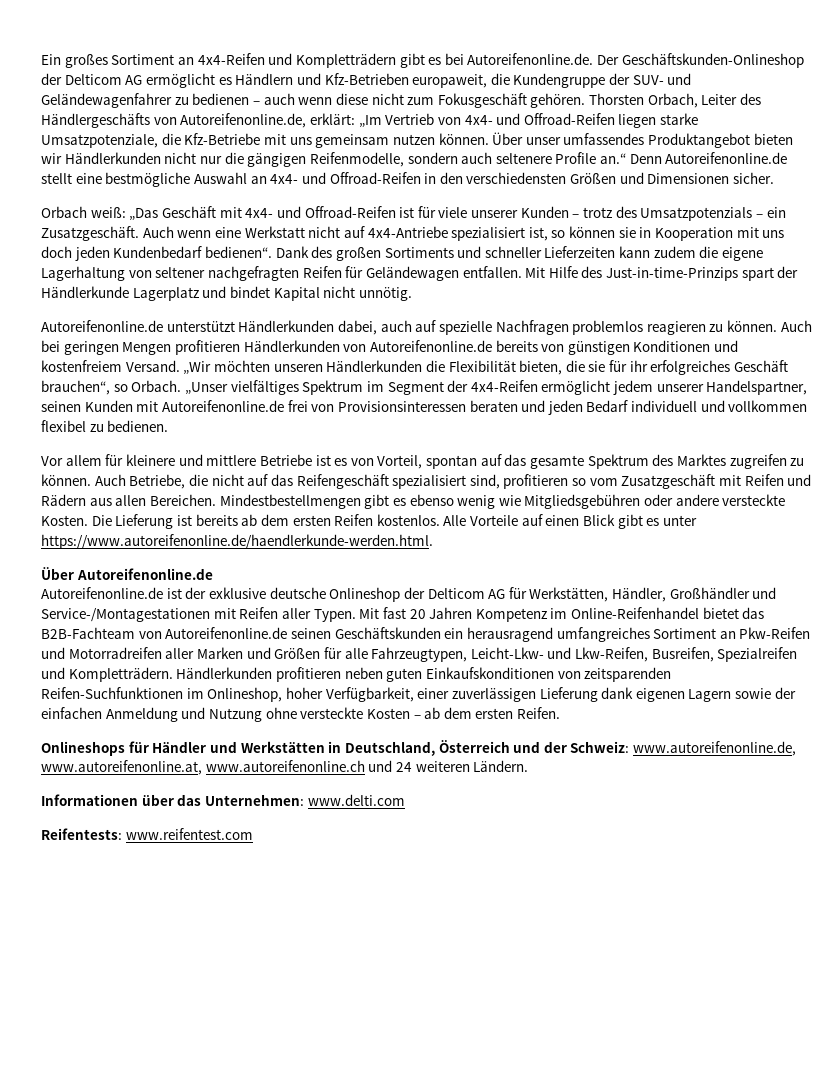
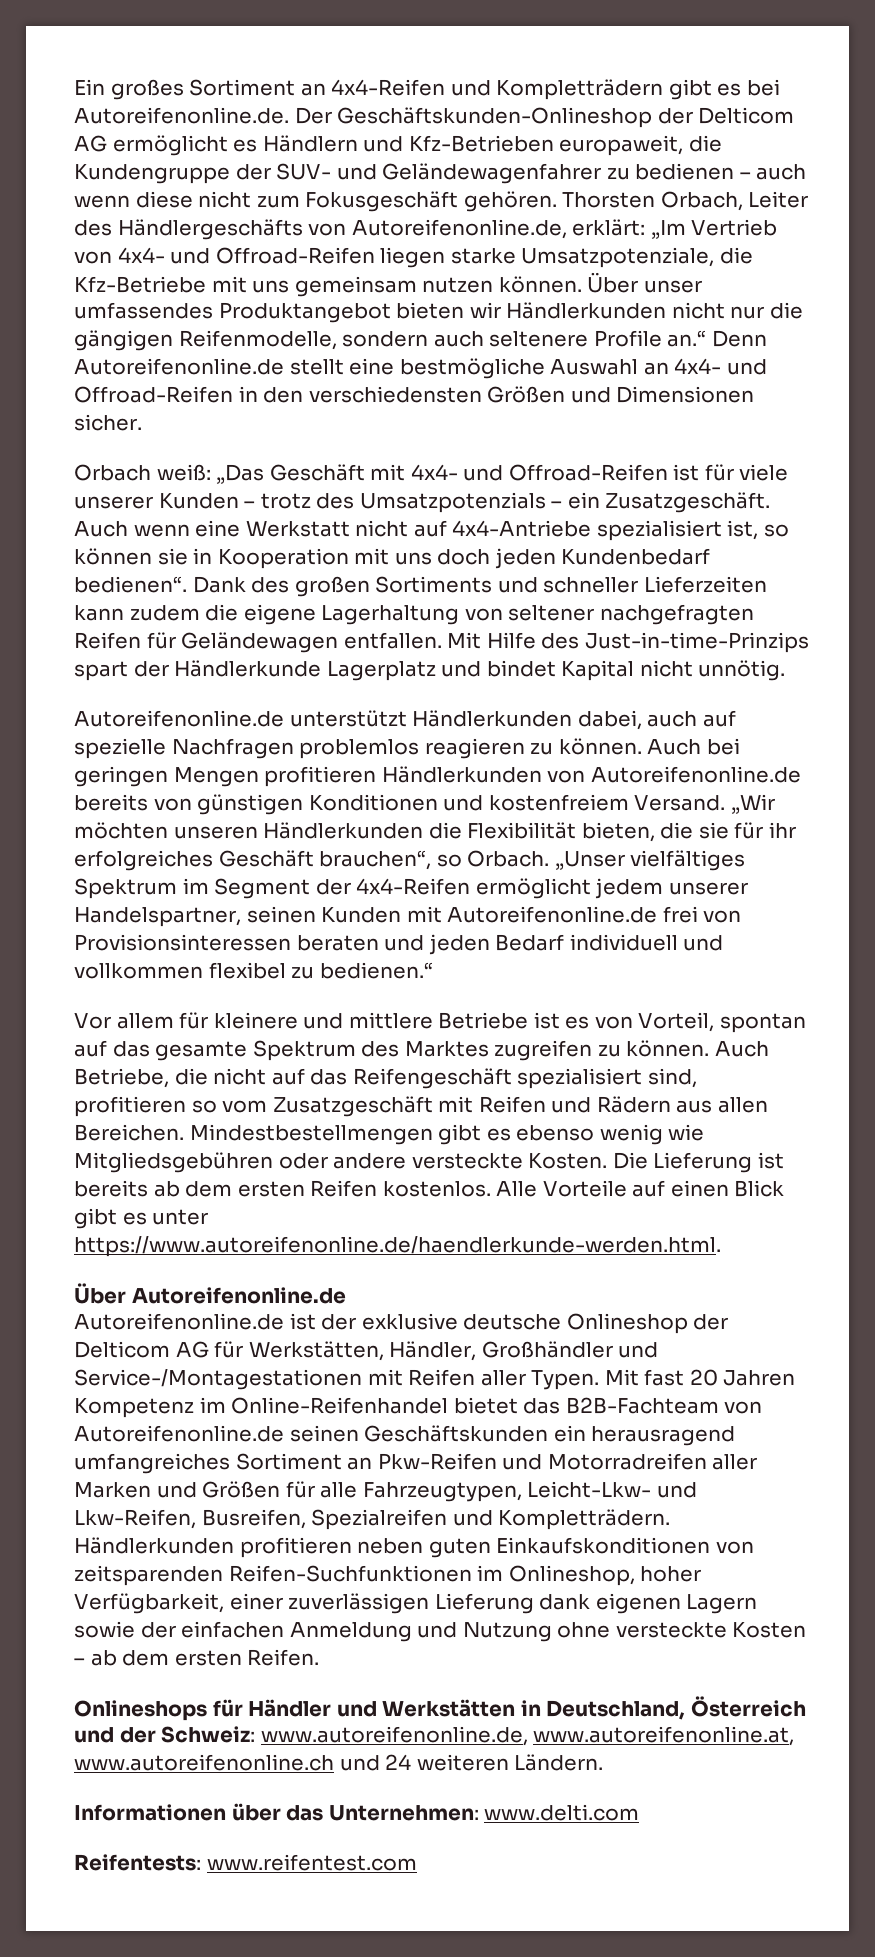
[107,420,169,432] bedienen. -> [319,962,433,979] bedienen.“

